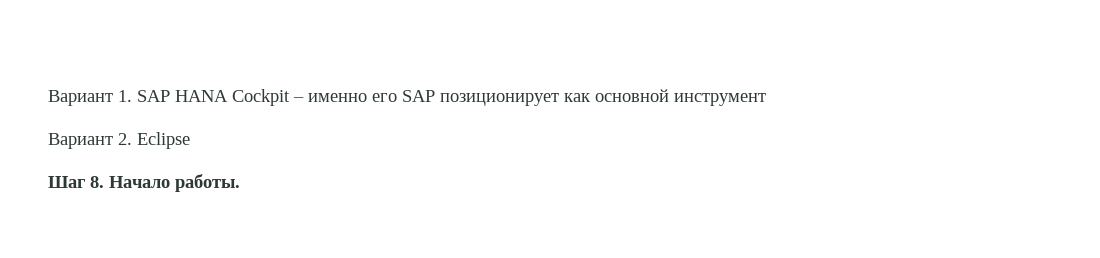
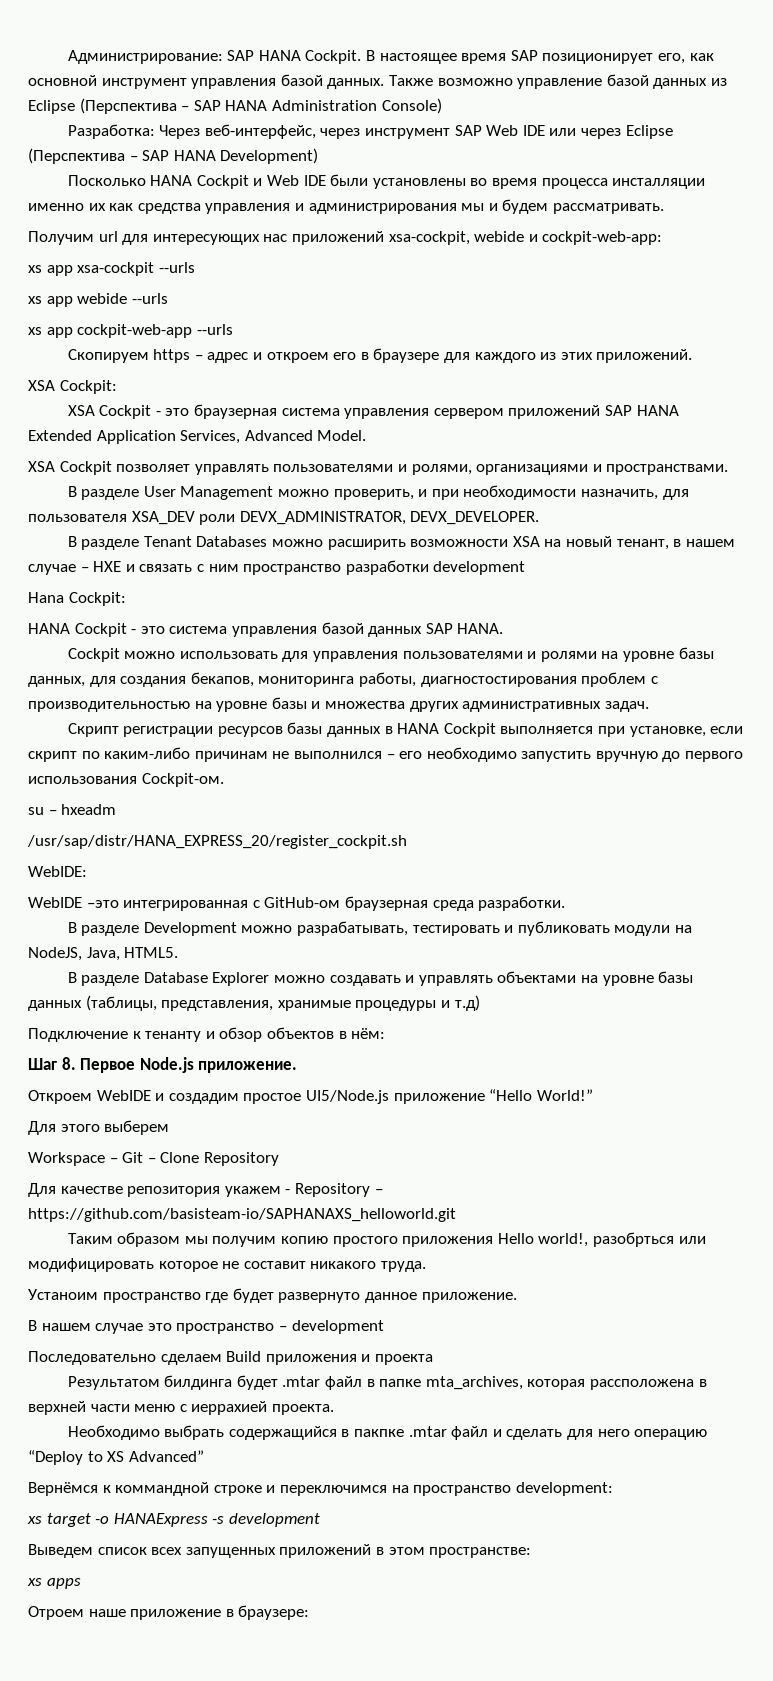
[48,89,766,106] [48,132,190,149] [48,174,240,192] Вариант 1. SAP HANA Cockpit – именно его SAP позиционирует как основной инструмент // Вариант 2. Eclipse // Шаг 8. Начало работы. -> [67,50,714,64] [28,74,727,89] [28,98,442,114] [67,124,673,139] [28,148,319,164] [67,174,706,189] [28,199,664,214] [28,231,663,245] [28,262,195,276] [28,293,168,307] [28,324,233,338] [67,348,693,363] [28,380,117,394] [67,404,679,419] [28,430,367,444] [28,461,729,475] [67,485,689,500] [28,511,540,525] [67,536,735,550] [28,560,526,575] [28,592,126,606] [28,622,504,637] [67,647,714,662] [28,672,658,687] [28,697,649,712] [67,722,744,737] [28,747,744,762] [28,773,224,787] [28,804,117,815] [27,835,407,849] [28,866,87,877] [28,896,566,911] [67,921,692,936] [28,947,179,961] [67,971,694,986] [28,995,480,1011] [28,1027,386,1042] [28,1057,298,1073] [28,1089,593,1104] [28,1120,170,1135] [28,1152,279,1166] [28,1183,383,1197] [28,1208,456,1222] [67,1232,706,1247] [28,1258,426,1272] [28,1288,517,1303] [28,1320,384,1334] [28,1351,433,1365] [67,1375,707,1390] [28,1401,334,1415] [67,1425,708,1440] [28,1450,204,1465] [28,1482,613,1496] [27,1513,320,1527] [28,1544,532,1558] [27,1578,81,1589] [28,1605,310,1620] Администрирование: SAP HANA Cockpit. В настоящее время SAP позиционирует его, как основной инструмент управления базой данных. Также возможно управление базой данных из Eclipse (Перспектива – SAP HANA Administration Console) // Разработка: Через веб-интерфейс, через инструмент SAP Web IDE или через Eclipse (Перспектива – SAP HANA Development) // Посколько HANA Cockpit и Web IDE были установлены во время процесса инсталляции именно их как средства управления и администрирования мы и будем рассматривать. // Получим url для интересующих нас приложений xsa-cockpit, webide и cockpit-web-app: // xs app xsa-cockpit --urls // xs app webide --urls // xs app cockpit-web-app --urls // Скопируем https – адрес и откроем его в браузере для каждого из этих приложений. // XSA Cockpit: // XSA Cockpit - это браузерная система управления сервером приложений SAP HANA Extended Application Services, Advanced Model. // XSA Cockpit позволяет управлять пользователями и ролями, организациями и пространствами. // В разделе User Management можно проверить, и при необходимости назначить, для пользователя XSA_DEV роли DEVX_ADMINISTRATOR, DEVX_DEVELOPER. // В разделе Tenant Databases можно расширить возможности XSA на новый тенант, в нашем случае – HXE и связать с ним пространство разработки development // Hana Cockpit: // HANA Cockpit - это система управления базой данных SAP HANA. // Cockpit можно использовать для управления пользователями и ролями на уровне базы данных, для создания бекапов, мониторинга работы, диагностостирования проблем с производительностью на уровне базы и множества других административных задач. // Скрипт регистрации ресурсов базы данных в HANA Cockpit выполняется при установке, если скрипт по каким-либо причинам не выполнился – его необходимо запустить вручную до первого использования Cockpit-ом. // su – hxeadm // /usr/sap/distr/HANA_EXPRESS_20/register_cockpit.sh // WebIDE: // WebIDE –это интегрированная с GitHub-ом браузерная среда разработки. // В разделе Development можно разрабатывать, тестировать и публиковать модули на NodeJS, Java, HTML5. // В разделе Database Explorer можно создавать и управлять объектами на уровне базы данных (таблицы, представления, хранимые процедуры и т.д) // Подключение к тенанту и обзор объектов в нём: // Шаг 8. Первое Node.js приложение. // Откроем WebIDE и создадим простое UI5/Node.js приложение “Hello World!” // Для этого выберем // Workspace – Git – Clone Repository // Для качестве репозитория укажем - Repository – https://github.com/basisteam-io/SAPHANAXS_helloworld.git // Таким образом мы получим копию простого приложения Hello world!, разобрться или модифицировать которое не составит никакого труда. // Устаноим пространство где будет развернуто данное приложение. // В нашем случае это пространство – development // Последовательно сделаем Вuild приложения и проекта // Результатом билдинга будет .mtar файл в папке mta_archives, которая рассположена в верхней части меню с иеррахией проекта. // Необходимо выбрать содержащийся в пакпке .mtar файл и сделать для него операцию “Deploy to XS Advanced” // Вернёмся к коммандной строке и переключимся на пространство development: // xs target -o HANAExpress -s development // Выведем список всех запущенных приложений в этом пространстве: // xs apps // Отроем наше приложение в браузере:

